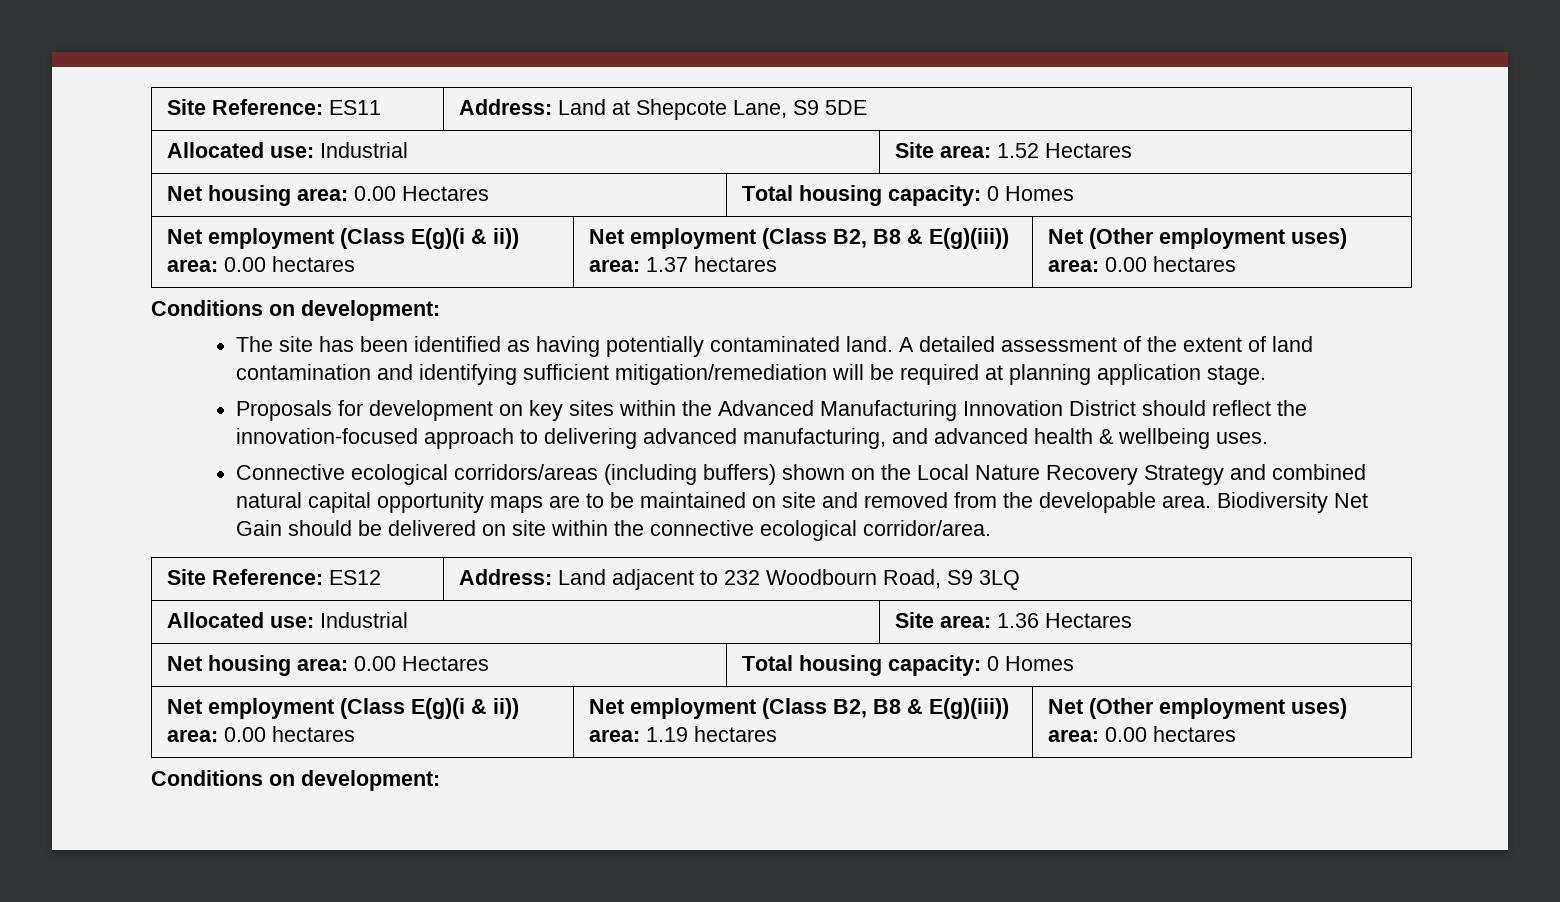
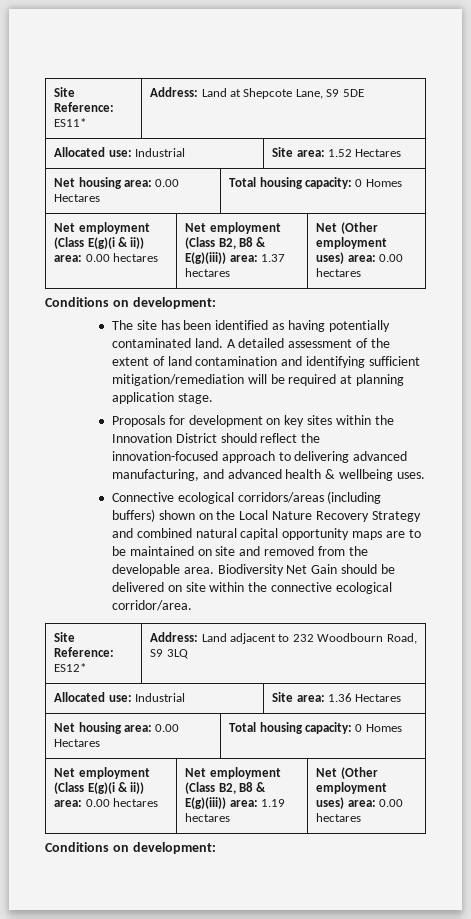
[166,99,381,115] Site Reference: ES11 -> [54,87,76,97] [54,102,115,112] [54,118,87,127] Site Reference: ES11*
[718,400,958,421] Advanced Manufacturing -> (394, 420) none
[328,570,381,585] ES12 -> [54,663,87,672] ES12*

